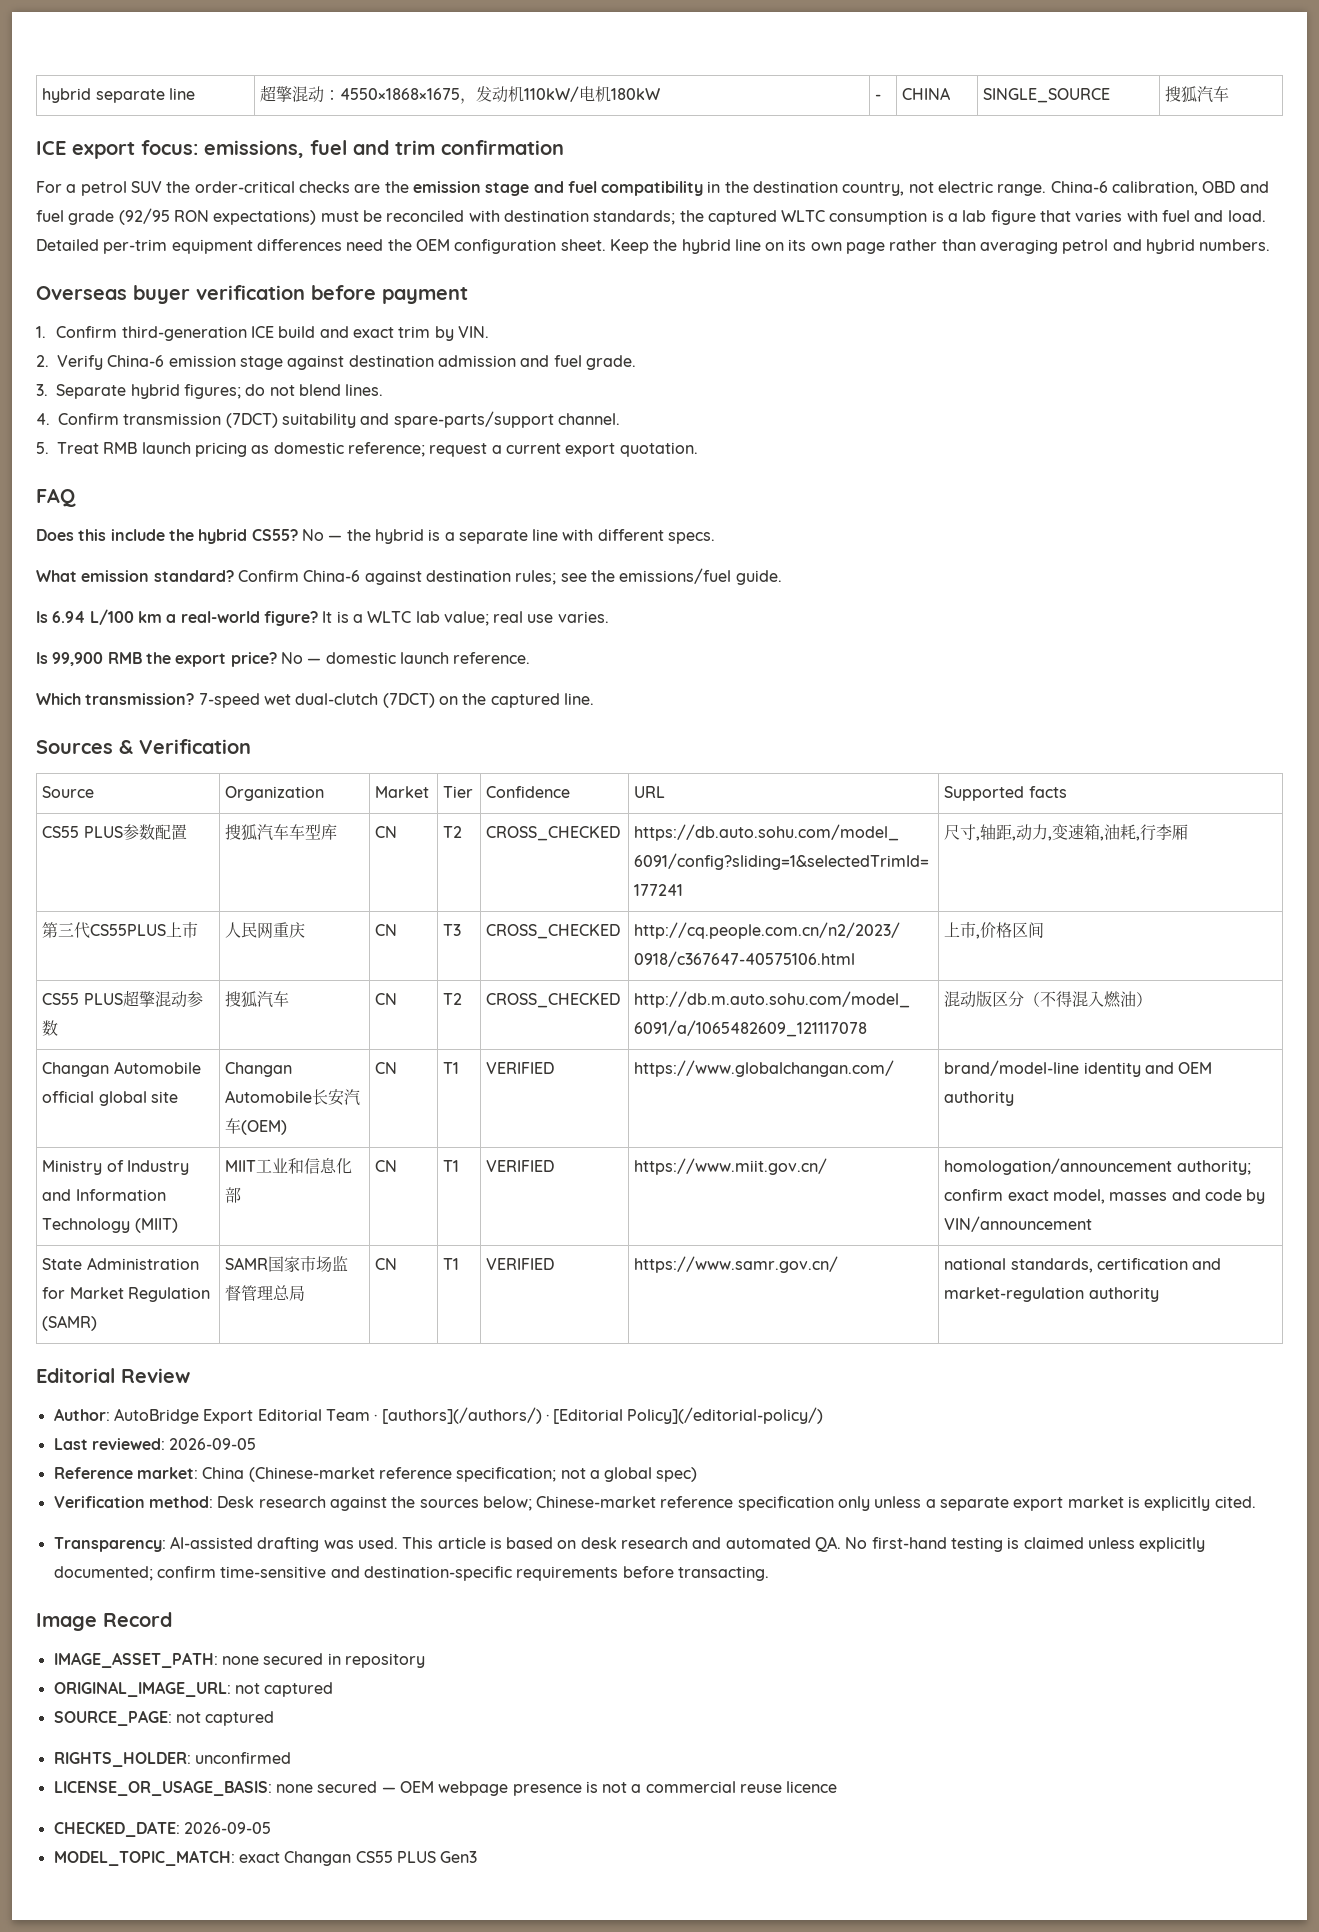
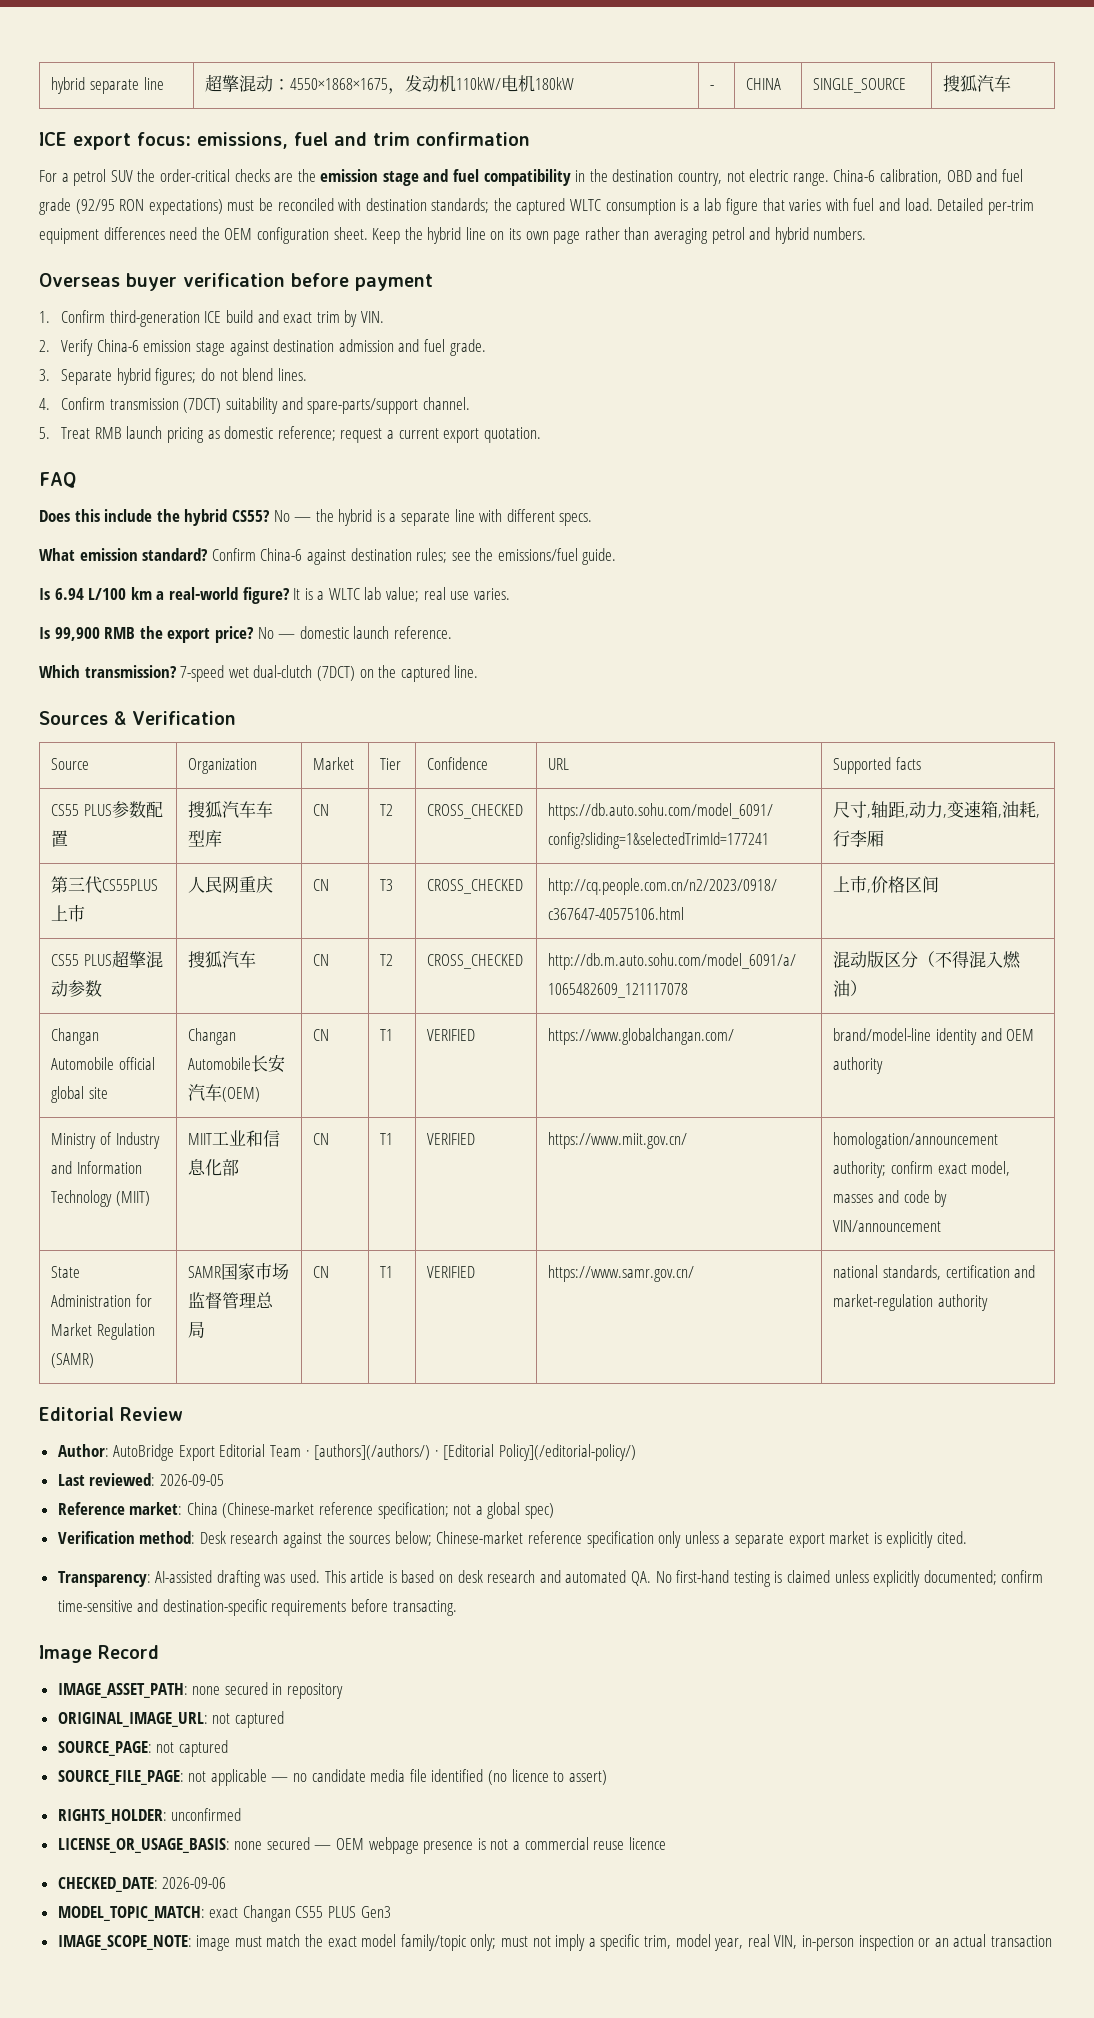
(275, 1718) none -> [57,1769,607,1786] // SOURCE_FILE_PAGE: not applicable — no candidate media file identified (no licence to assert)
[183,1822,271,1834] 2026-09-05 -> [162,1877,227,1889] 2026-09-06
(478, 1857) none -> [57,1934,1052,1951] // IMAGE_SCOPE_NOTE: image must match the exact model family/topic only; must not imply a specific trim, model year, real VIN, in-person inspection or an actual transaction

